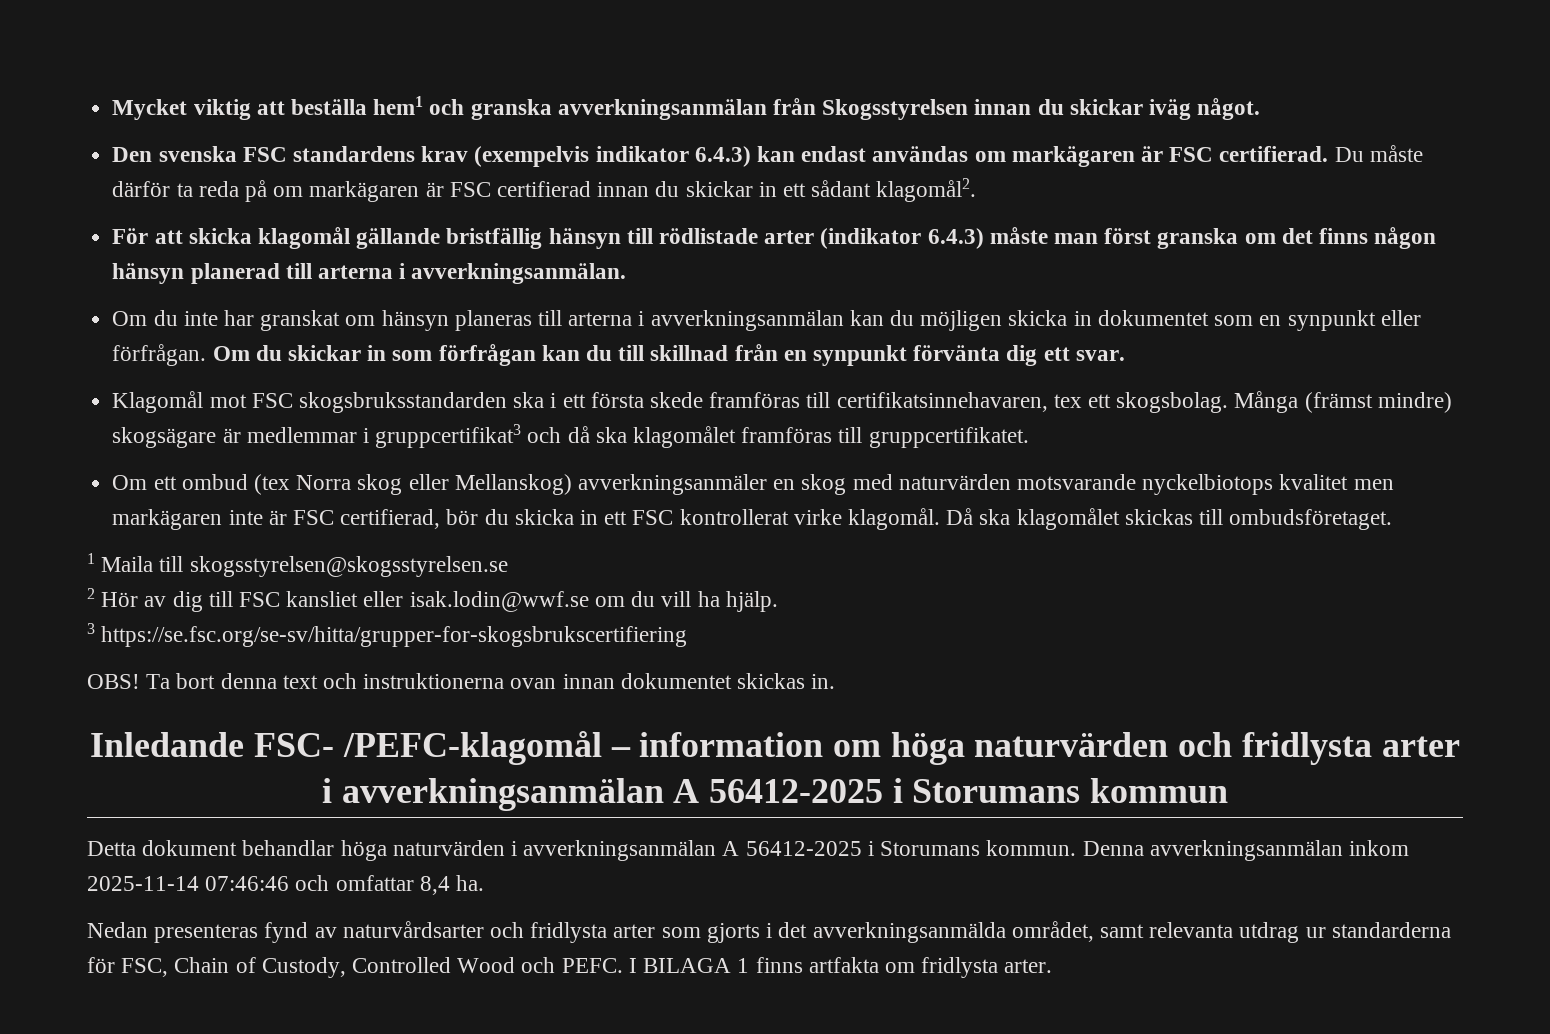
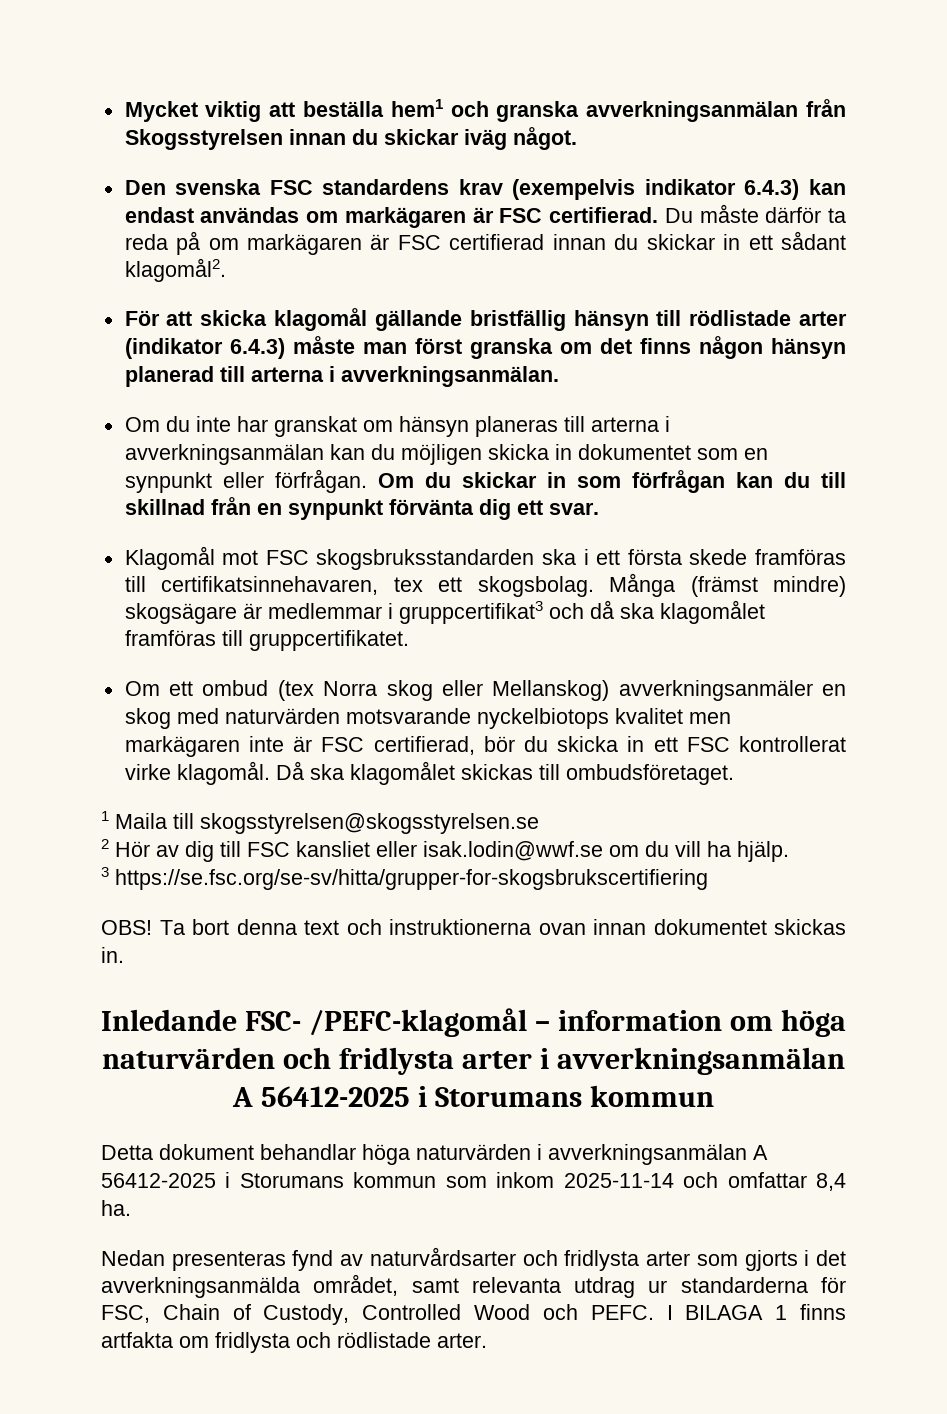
[986,840,1343,861] kommun. Denna avverkningsanmälan -> [353,1172,487,1188] kommun som
[205,876,290,891] 07:46:46 -> (674, 1180) none
(999, 967) none -> [296,1332,431,1348] och rödlistade

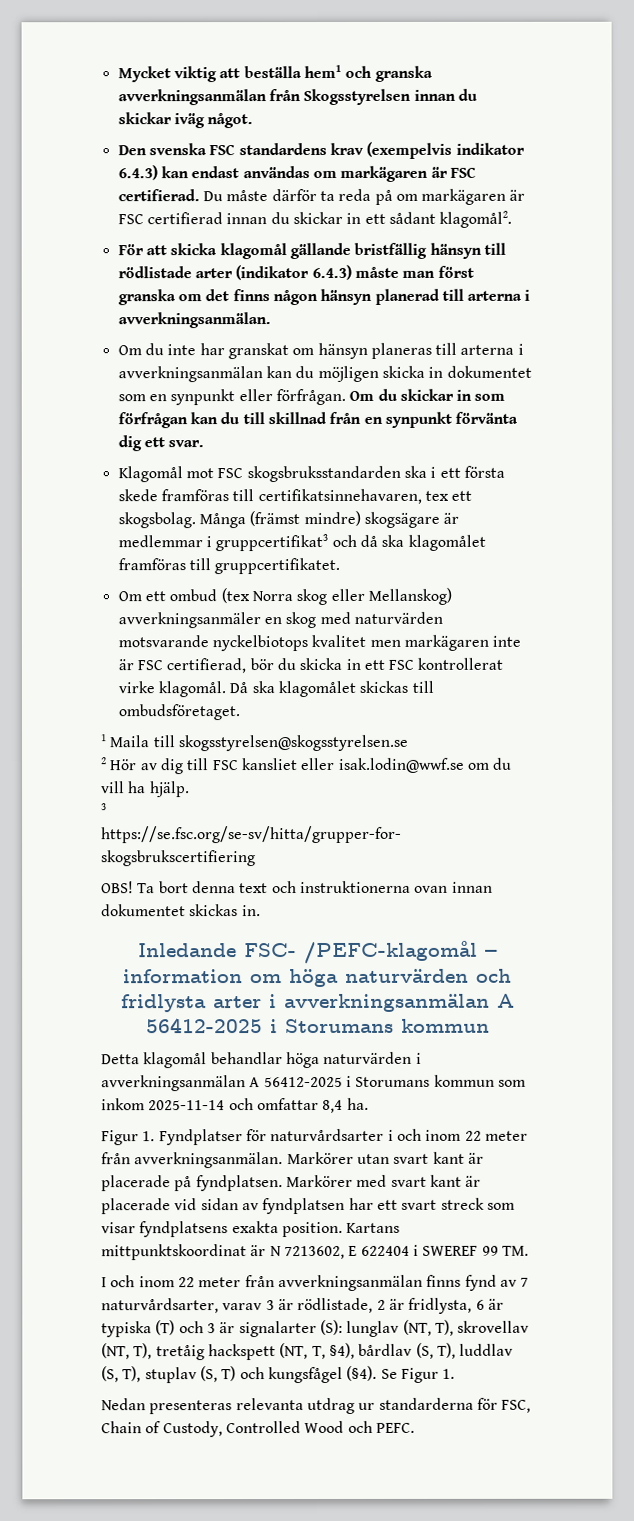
[159,1144,254,1160] dokument -> [143,1052,208,1069] klagomål
[101,1247,847,1271] [101,1274,459,1298] Nedan presenteras fynd av naturvårdsarter och fridlysta arter som gjorts i det avverkningsanmälda området, samt -> [101,1128,528,1146] [101,1151,484,1169] [101,1174,482,1192] [101,1197,515,1215] [101,1221,401,1238] [101,1244,529,1261] [101,1274,530,1292] [101,1297,504,1314] [101,1319,530,1338] [101,1342,514,1361] [101,1365,456,1384] [101,1398,233,1415] Figur 1. Fyndplatser för naturvårdsarter i och inom 22 meter från avverkningsanmälan. Markörer utan svart kant är placerade på fyndplatsen. Markörer med svart kant är placerade vid sidan av fyndplatsen har ett svart streck som visar fyndplatsens exakta position. Kartans mittpunktskoordinat är N 7213602, E 622404 i SWEREF 99 TM. // I och inom 22 meter från avverkningsanmälan finns fynd av 7 naturvårdsarter, varav 3 är rödlistade, 2 är fridlysta, 6 är typiska (T) och 3 är signalarter (S): lunglav (NT, T), skrovellav (NT, T), tretåig hackspett (NT, T, §4), bårdlav (S, T), luddlav (S, T), stuplav (S, T) och kungsfågel (§4). Se Figur 1. // Nedan presenteras
[666,1304,847,1320] [101,1332,487,1353] I BILAGA 1 finns artfakta om fridlysta och rödlistade arter. -> (415, 1427) none

